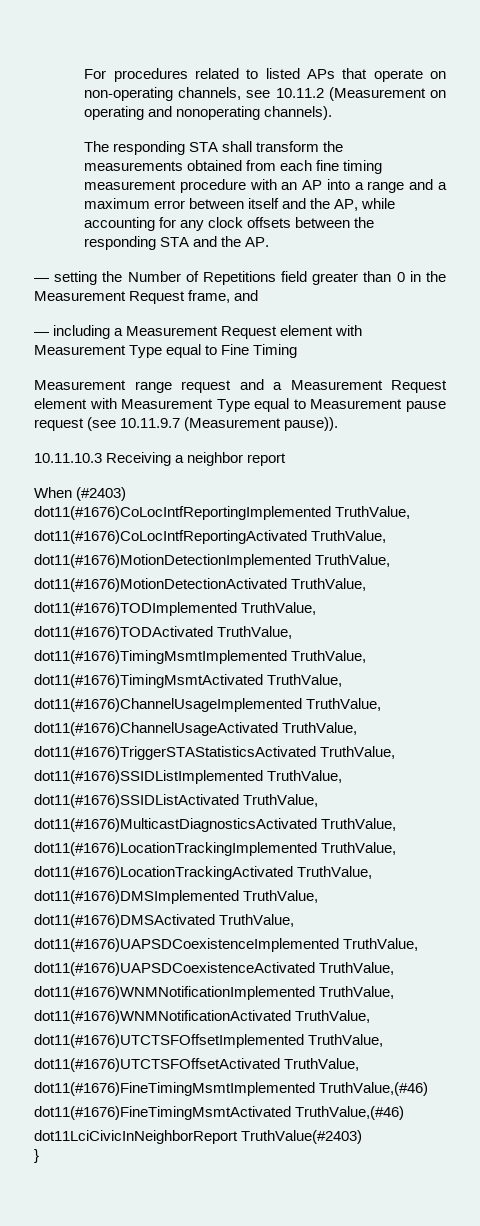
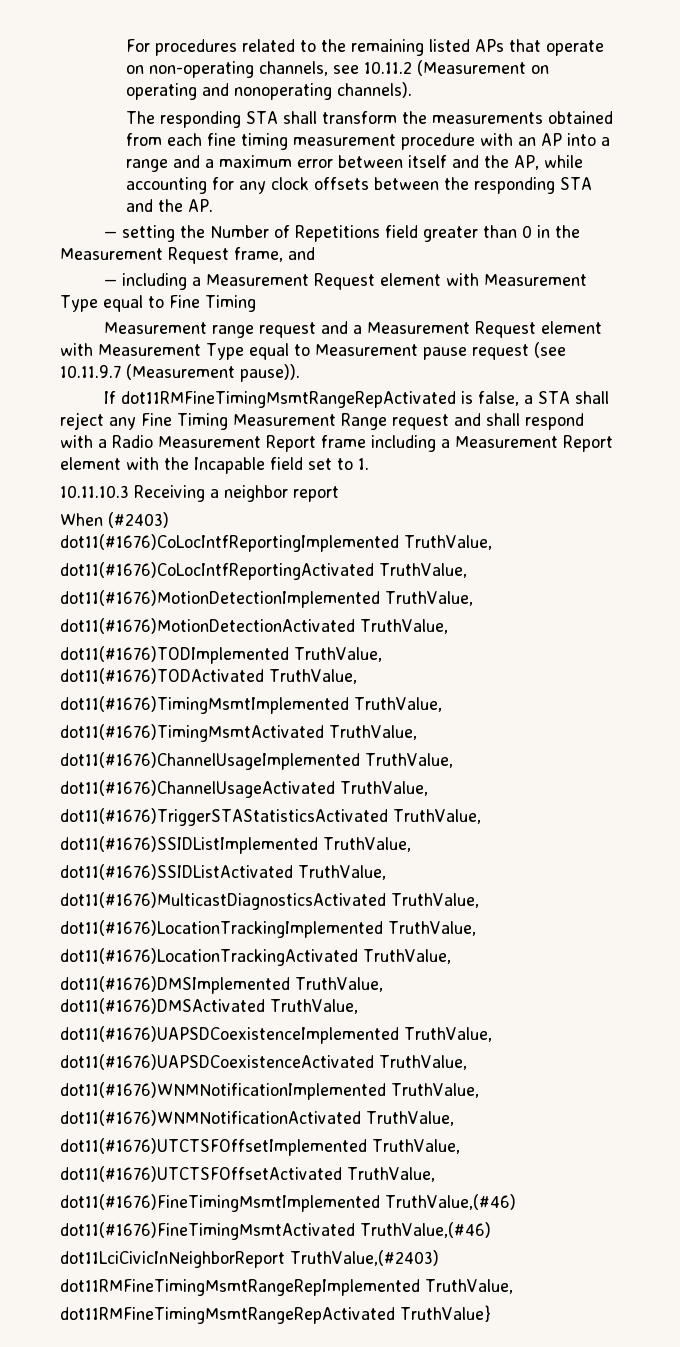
(259, 74) none -> [321,39,425,56] the remaining
(339, 424) none -> [103,391,609,408] [60,412,584,430] [60,435,613,452] [60,457,369,474] // If dot11RMFineTimingMsmtRangeRepActivated is false, a STA shall reject any Fine Timing Measurement Range request and shall respond with a Radio Measurement Report frame including a Measurement Report element with the Incapable field set to 1.
[241,1130,363,1144] [34,1149,39,1163] TruthValue(#2403) // } -> [290,1250,439,1266] [60,1279,513,1296] [60,1305,491,1324] TruthValue,(#2403) // dot11RMFineTimingMsmtRangeRepImplemented TruthValue, // dot11RMFineTimingMsmtRangeRepActivated TruthValue}

